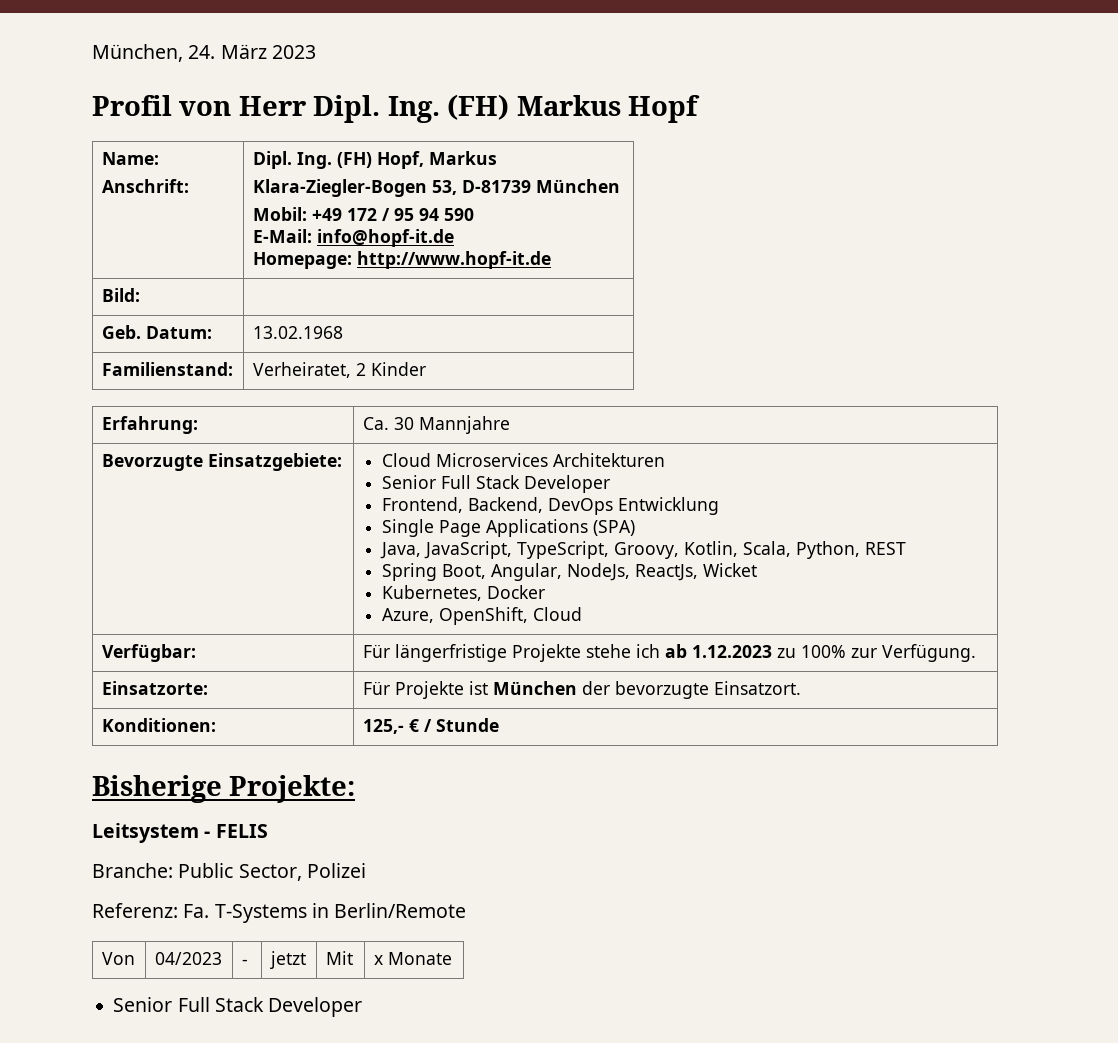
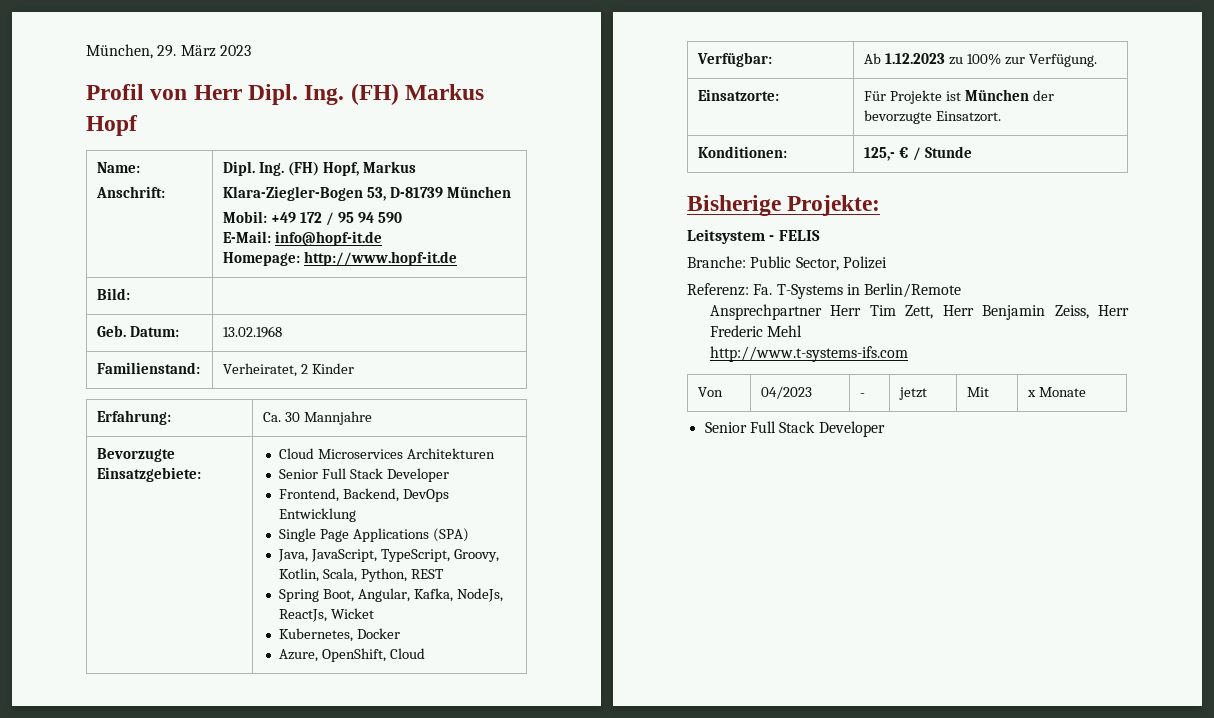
[188,45,216,59] 24. -> [157,45,177,57] 29.
(562, 572) none -> [414,588,454,602] Kafka,
[362,644,687,662] Für längerfristige Projekte stehe ich ab -> [864,53,882,64] Ab
(467, 910) none -> [709,304,1129,320] [709,325,803,337] [709,346,908,362] // Ansprechpartner Herr Tim Zett, Herr Benjamin Zeiss, Herr Frederic Mehl // http://www.t-systems-ifs.com

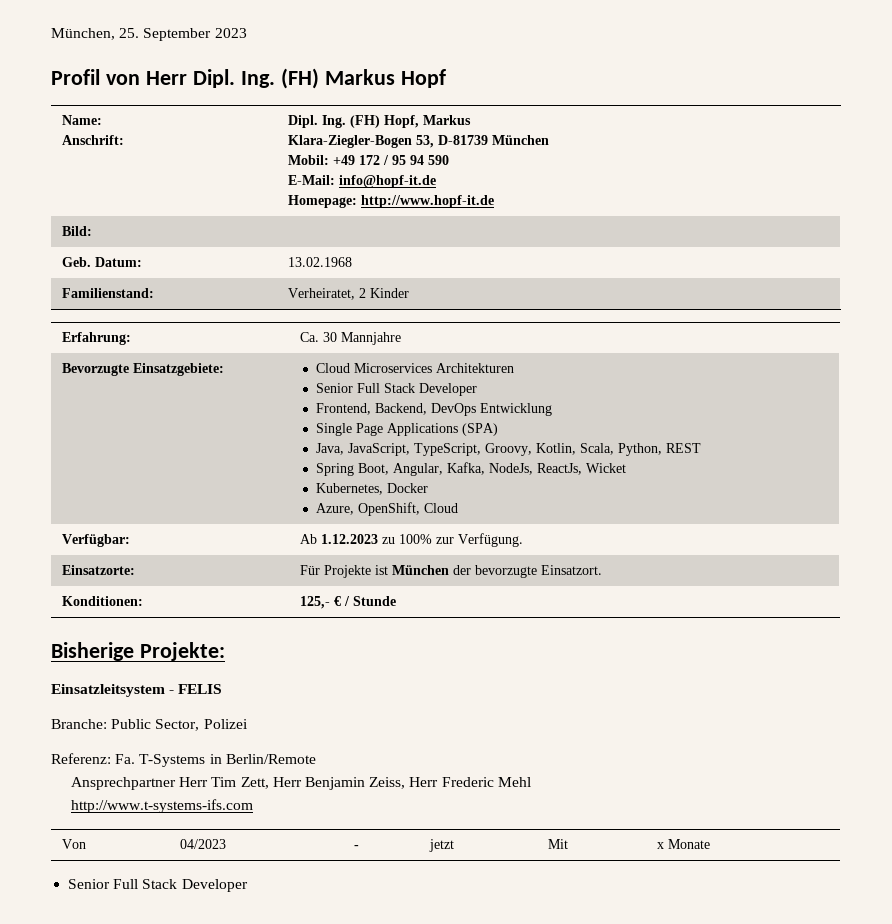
[157,45,216,57] 29. März -> [119,28,212,41] 25. September
[687,229,765,244] Leitsystem -> [51,684,165,697] Einsatzleitsystem

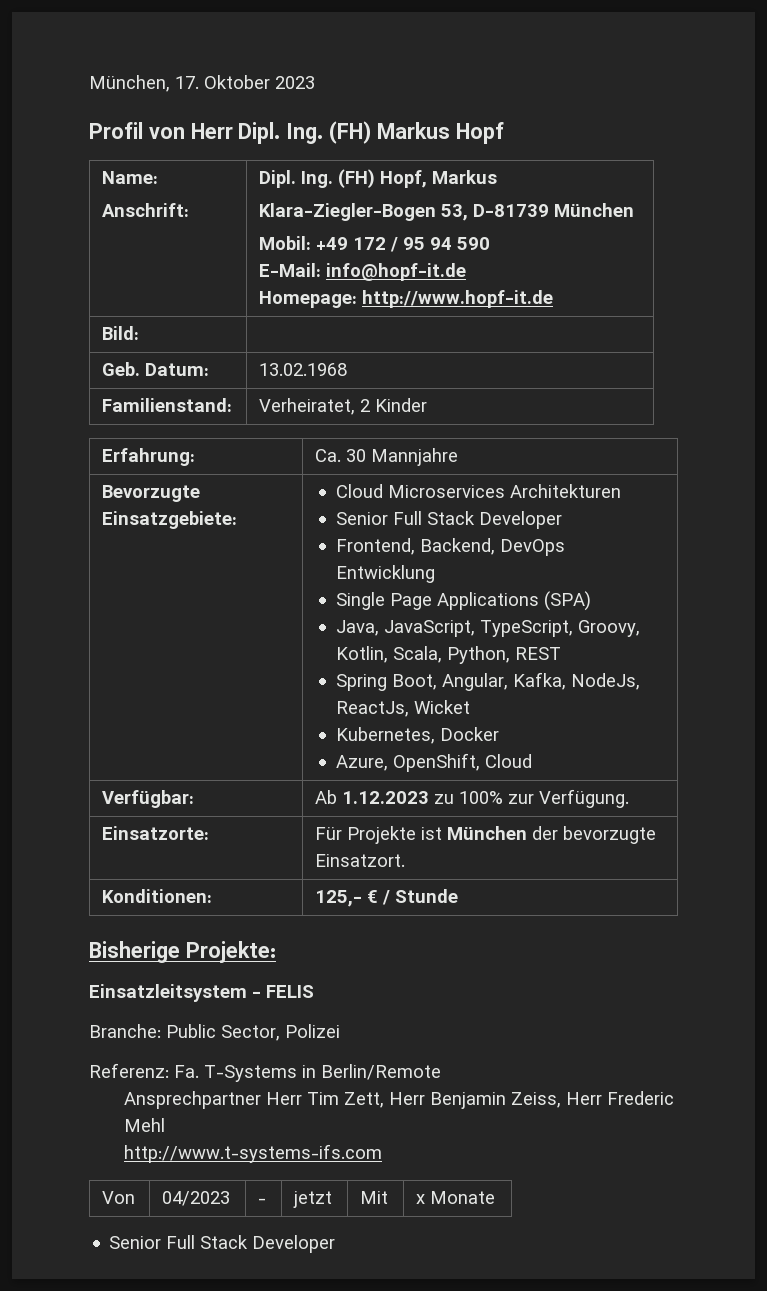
[119,28,212,41] 25. September -> [175,75,270,89] 17. Oktober

